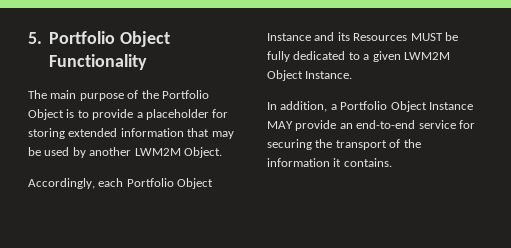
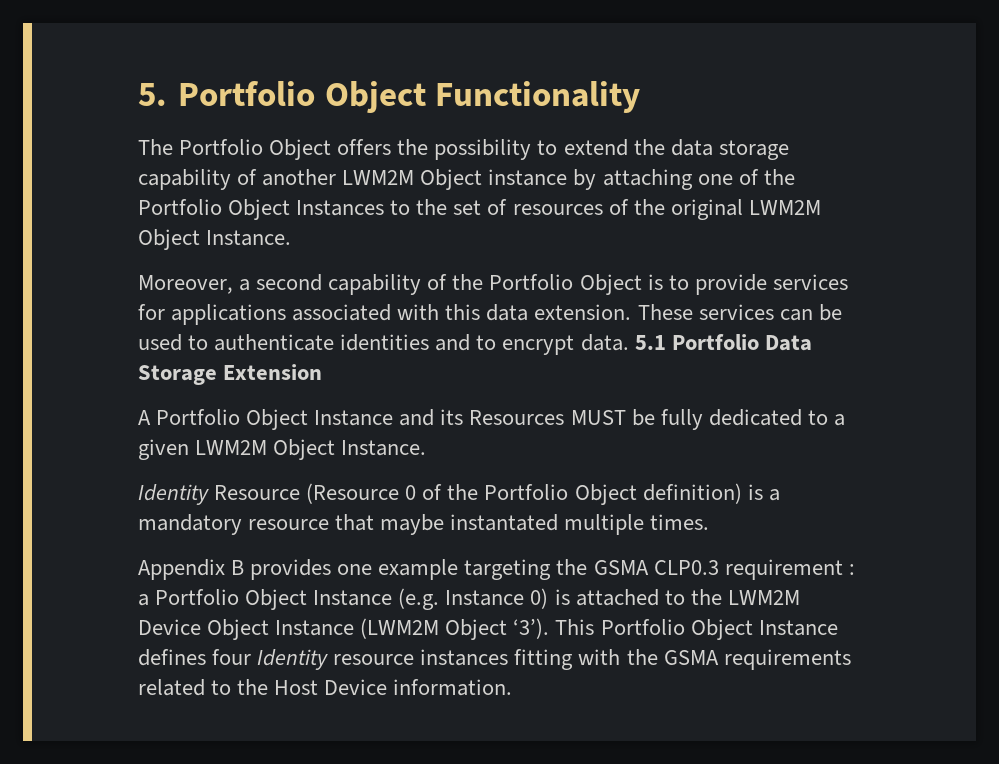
[50,90,124,101] main purpose -> [179,139,789,160] [138,169,795,190] [138,199,821,220] [138,229,292,250] [138,274,422,295] Portfolio Object offers the possibility to extend the data storage capability of another LWM2M Object instance by attaching one of the Portfolio Object Instances to the set of resources of the original LWM2M Object Instance. // Moreover, a second capability
[136,109,229,120] [28,128,234,139] [28,147,222,158] [28,178,124,189] a placeholder for storing extended information that may be used by another LWM2M Object. // Accordingly, each -> [772,274,848,290] [138,304,842,325] [138,334,812,355] [138,364,323,385] [138,410,151,425] services for applications associated with this data extension. These services can be used to authenticate identities and to encrypt data. 5.1 Portfolio Data Storage Extension // A
[267,101,473,112] [267,120,475,131] [267,139,421,150] [267,158,392,167] In addition, a Portfolio Object Instance MAY provide an end-to-end service for securing the transport of the information it contains. -> [138,483,780,505] [138,514,710,535] [138,559,855,580] [138,588,800,610] [138,618,838,640] [138,649,851,670] [138,679,513,696] Identity Resource (Resource 0 of the Portfolio Object definition) is a mandatory resource that maybe instantated multiple times. // Appendix B provides one example targeting the GSMA CLP0.3 requirement : a Portfolio Object Instance (e.g. Instance 0) is attached to the LWM2M Device Object Instance (LWM2M Object ‘3’). This Portfolio Object Instance defines four Identity resource instances fitting with the GSMA requirements related to the Host Device information.

